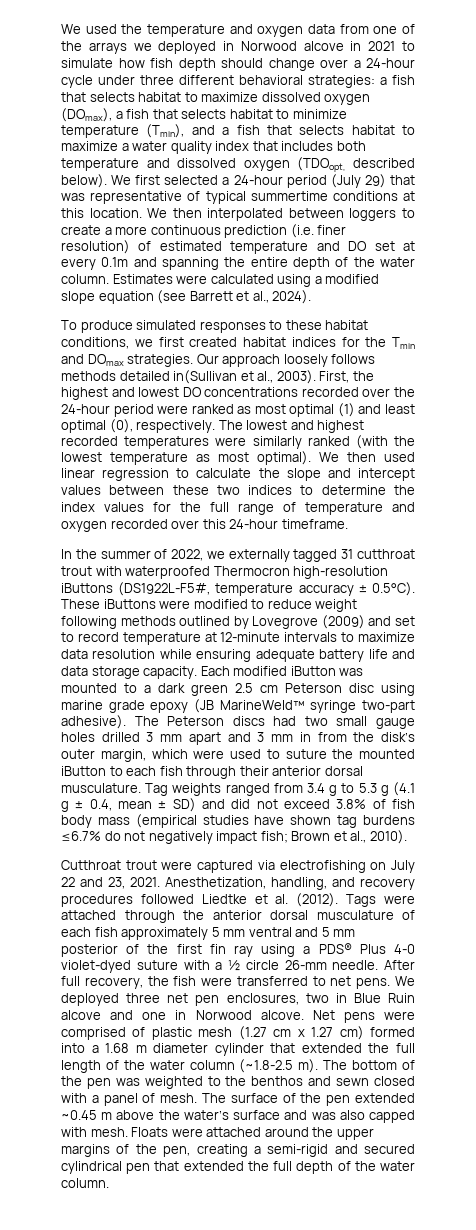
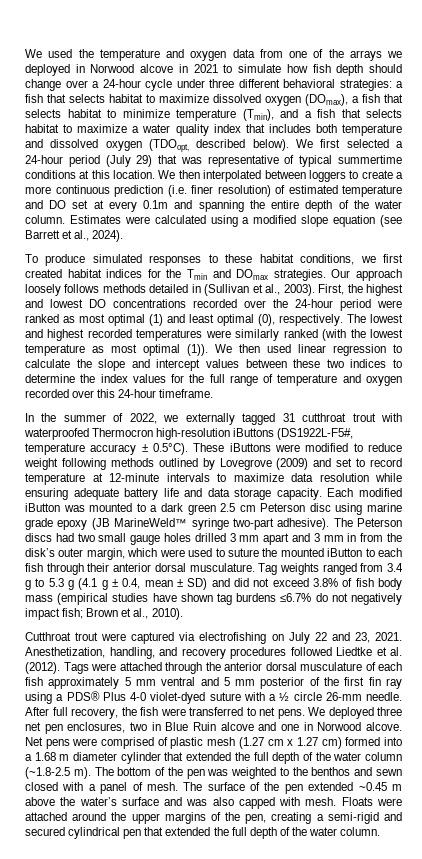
[173,370,238,384] in(Sullivan -> [191,284,250,296] in (Sullivan
[257,451,311,465] optimal). -> [143,344,208,356] optimal (1)).
[61,1060,101,1073] length -> [272,752,300,764] depth

